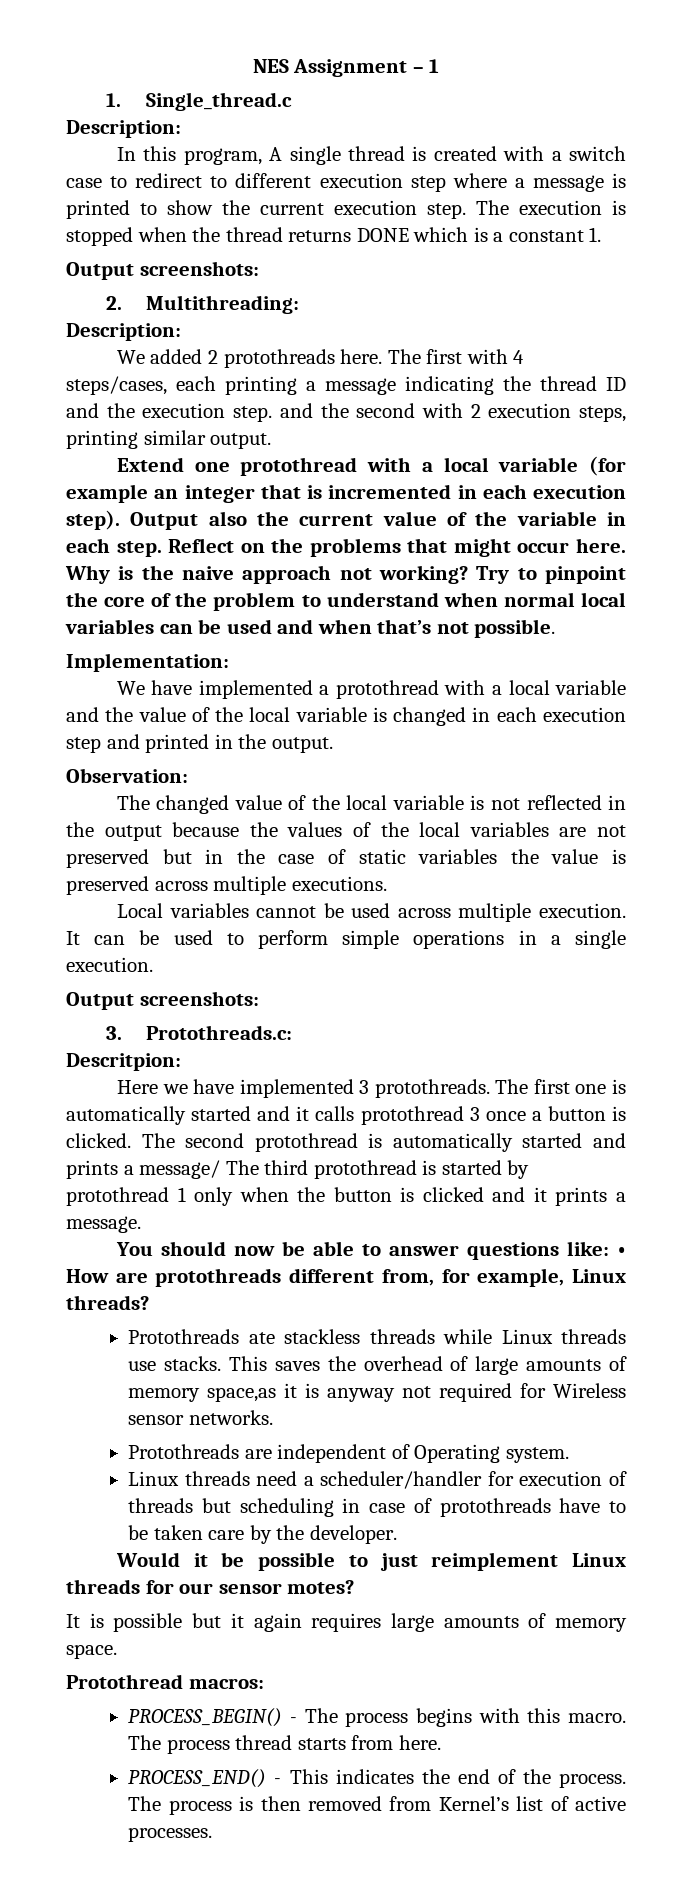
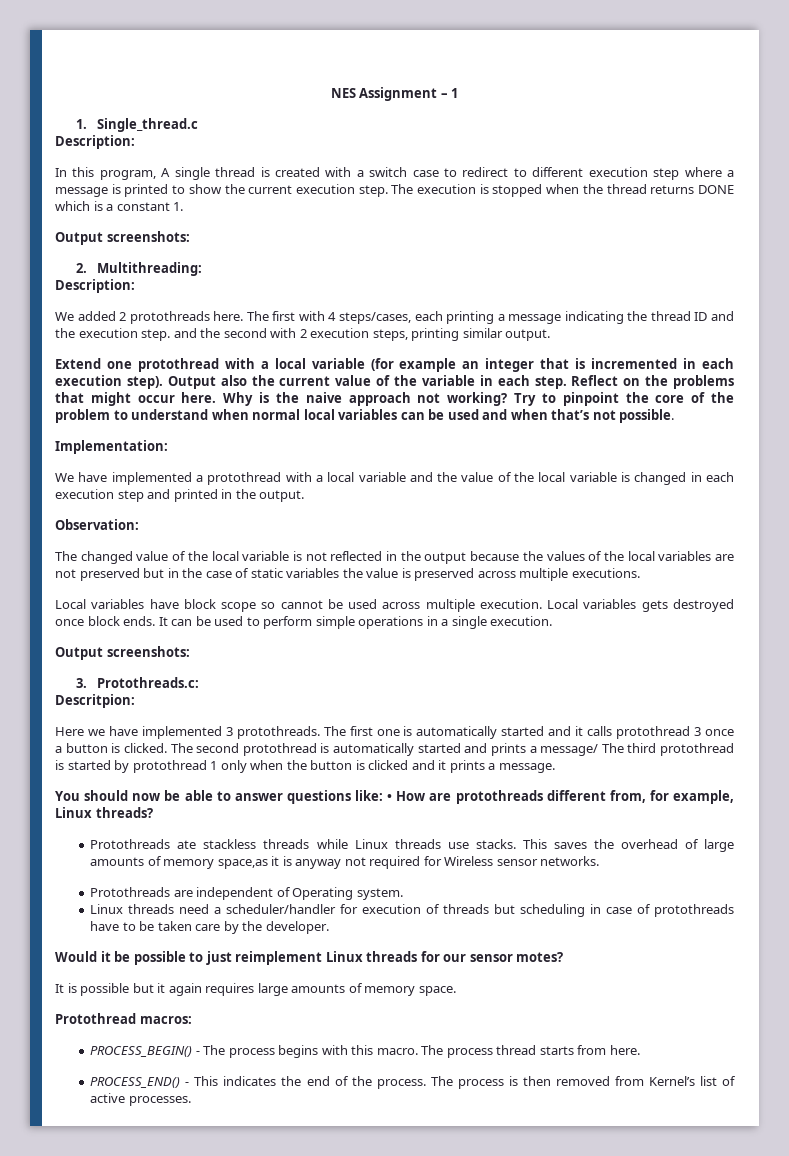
(249, 910) none -> [149,599,276,612] have block scope so
(626, 910) none -> [547,599,734,612] [55,616,156,626] Local variables gets destroyed once block ends.

